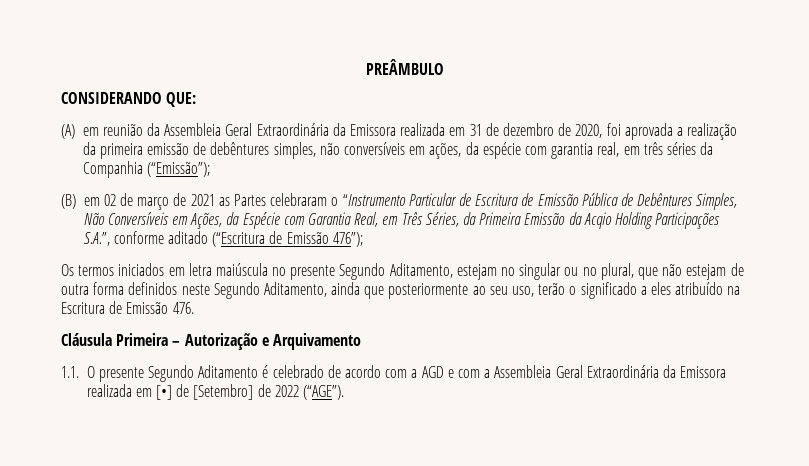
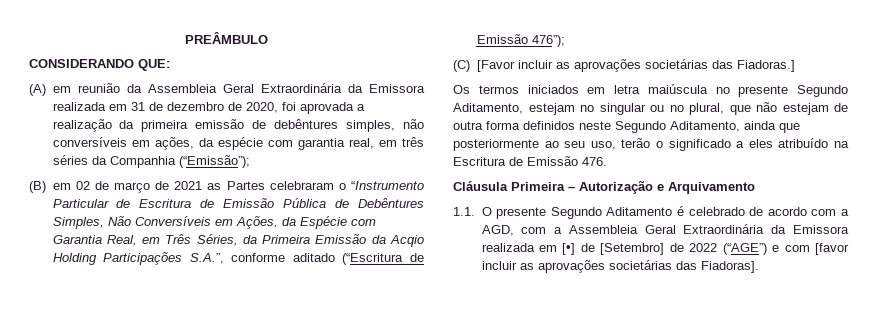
(363, 239) none -> [453,59,795,72] // (C) [Favor incluir as aprovações societárias das Fiadoras.]
[421,366,454,378] AGD e -> [481,225,514,236] AGD,
[303,385,345,400] (“AGE”). -> [722,243,849,255] [481,260,759,273] (“AGE”) e com [favor incluir as aprovações societárias das Fiadoras].

